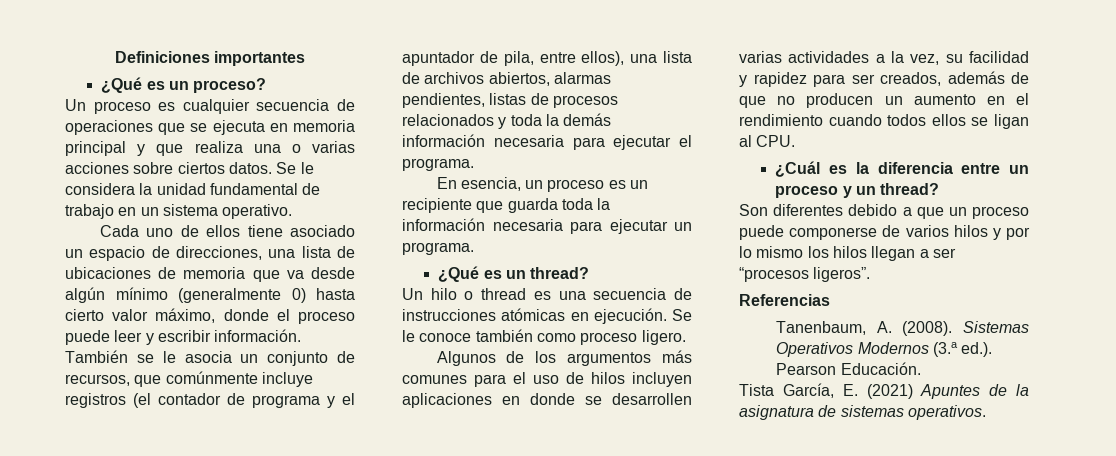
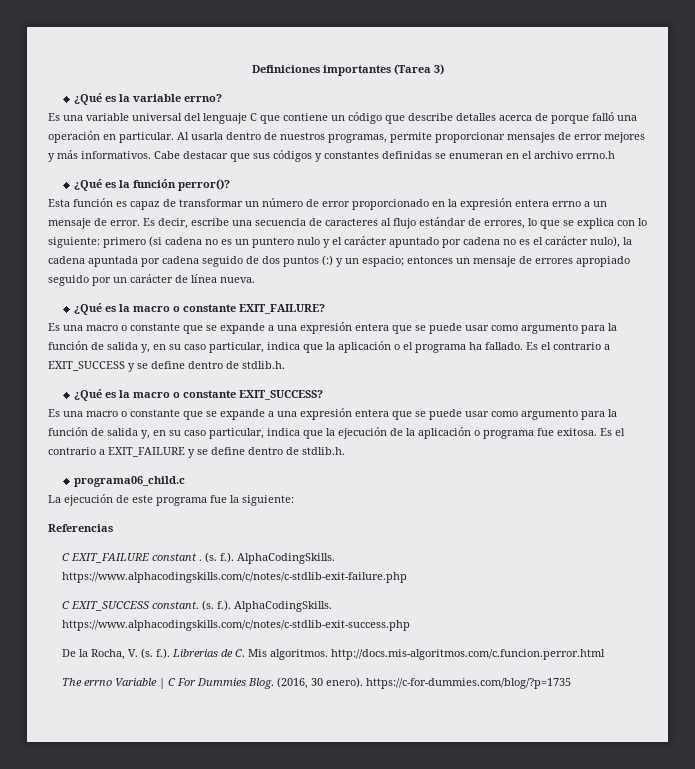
[101,77,267,93] [65,99,355,114] [65,120,355,135] [65,141,355,156] [65,162,314,174] [65,183,321,195] [65,204,293,219] [99,225,355,237] [65,246,355,261] [65,267,355,282] [65,287,355,303] [65,308,355,324] [65,329,302,345] [65,350,355,366] [65,371,313,387] [65,393,355,408] [402,51,692,66] [402,72,611,86] [402,93,618,108] [402,113,612,129] [402,134,692,150] [402,158,474,171] [436,177,649,192] [402,198,611,213] [402,218,692,234] [402,242,474,255] [438,266,590,282] [402,288,692,300] [402,308,692,324] [402,329,686,345] [436,350,692,366] [402,372,692,387] [402,393,692,408] [739,51,1029,65] [739,71,1029,87] [739,93,1029,108] [739,114,1029,129] [739,135,796,147] [775,161,1029,177] [775,183,940,198] [739,204,1029,219] [739,225,1030,240] [739,246,956,261] [739,267,871,282] [739,294,830,306] [776,321,1029,336] [776,342,993,357] [776,362,921,375] [739,383,1029,399] [739,405,986,420] // ¿Qué es un proceso? // Un proceso es cualquier secuencia de operaciones que se ejecuta en memoria principal y que realiza una o varias acciones sobre ciertos datos. Se le considera la unidad fundamental de trabajo en un sistema operativo. // Cada uno de ellos tiene asociado un espacio de direcciones, una lista de ubicaciones de memoria que va desde algún mínimo (generalmente 0) hasta cierto valor máximo, donde el proceso puede leer y escribir información. También se le asocia un conjunto de recursos, que comúnmente incluye registros (el contador de programa y el apuntador de pila, entre ellos), una lista de archivos abiertos, alarmas pendientes, listas de procesos relacionados y toda la demás información necesaria para ejecutar el programa. // En esencia, un proceso es un recipiente que guarda toda la información necesaria para ejecutar un programa. // ¿Qué es un thread? // Un hilo o thread es una secuencia de instrucciones atómicas en ejecución. Se le conoce también como proceso ligero. // Algunos de los argumentos más comunes para el uso de hilos incluyen aplicaciones en donde se desarrollen varias actividades a la vez, su facilidad y rapidez para ser creados, además de que no producen un aumento en el rendimiento cuando todos ellos se ligan al CPU. // ¿Cuál es la diferencia entre un proceso y un thread? // Son diferentes debido a que un proceso puede componerse de varios hilos y por lo mismo los hilos llegan a ser “procesos ligeros”. // Referencias // Tanenbaum, A. (2008). Sistemas Operativos Modernos (3.a ed.). Pearson Educación. // Tista García, E. (2021) Apuntes de la asignatura de sistemas operativos. -> [393,64,444,75] [74,93,223,105] [48,112,637,124] [48,131,645,143] [48,150,615,162] [74,179,231,191] [48,198,607,210] [48,217,647,229] [48,236,632,248] [48,255,630,267] [48,274,255,286] [74,303,326,315] [48,322,617,334] [48,341,610,353] [48,361,285,372] [74,389,324,401] [48,408,617,420] [48,427,625,439] [48,447,345,458] [74,476,186,487] [48,494,294,506] [48,524,113,532] [61,552,335,564] [61,572,407,583] [61,600,332,612] [61,620,410,631] [61,648,605,660] [61,677,571,689] (Tarea 3) // ¿Qué es la variable errno? // Es una variable universal del lenguaje C que contiene un código que describe detalles acerca de porque falló una operación en particular. Al usarla dentro de nuestros programas, permite proporcionar mensajes de error mejores y más informativos. Cabe destacar que sus códigos y constantes definidas se enumeran en el archivo errno.h // ¿Qué es la función perror()? // Esta función es capaz de transformar un número de error proporcionado en la expresión entera errno a un mensaje de error. Es decir, escribe una secuencia de caracteres al flujo estándar de errores, lo que se explica con lo siguiente: primero (si cadena no es un puntero nulo y el carácter apuntado por cadena no es el carácter nulo), la cadena apuntada por cadena seguido de dos puntos (:) y un espacio; entonces un mensaje de errores apropiado seguido por un carácter de línea nueva. // ¿Qué es la macro o constante EXIT_FAILURE? // Es una macro o constante que se expande a una expresión entera que se puede usar como argumento para la función de salida y, en su caso particular, indica que la aplicación o el programa ha fallado. Es el contrario a EXIT_SUCCESS y se define dentro de stdlib.h. // ¿Qué es la macro o constante EXIT_SUCCESS? // Es una macro o constante que se expande a una expresión entera que se puede usar como argumento para la función de salida y, en su caso particular, indica que la ejecución de la aplicación o programa fue exitosa. Es el contrario a EXIT_FAILURE y se define dentro de stdlib.h. // programa06_child.c // La ejecución de este programa fue la siguiente: // Referencias // C EXIT_FAILURE constant . (s. f.). AlphaCodingSkills. https://www.alphacodingskills.com/c/notes/c-stdlib-exit-failure.php // C EXIT_SUCCESS constant. (s. f.). AlphaCodingSkills. https://www.alphacodingskills.com/c/notes/c-stdlib-exit-success.php // De la Rocha, V. (s. f.). Librerias de C. Mis algoritmos. http://docs.mis-algoritmos.com/c.funcion.perror.html // The errno Variable | C For Dummies Blog. (2016, 30 enero). https://c-for-dummies.com/blog/?p=1735

